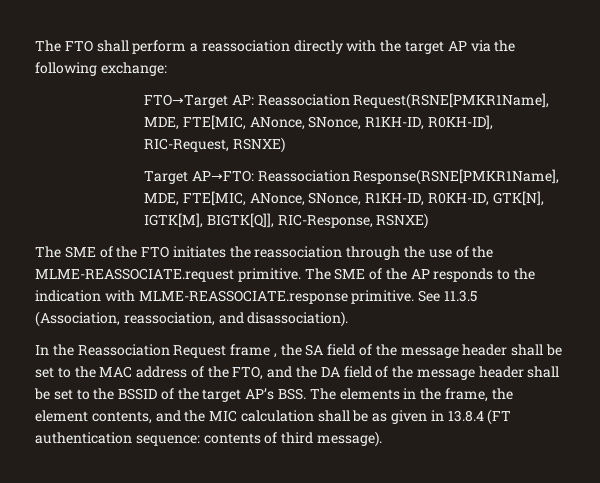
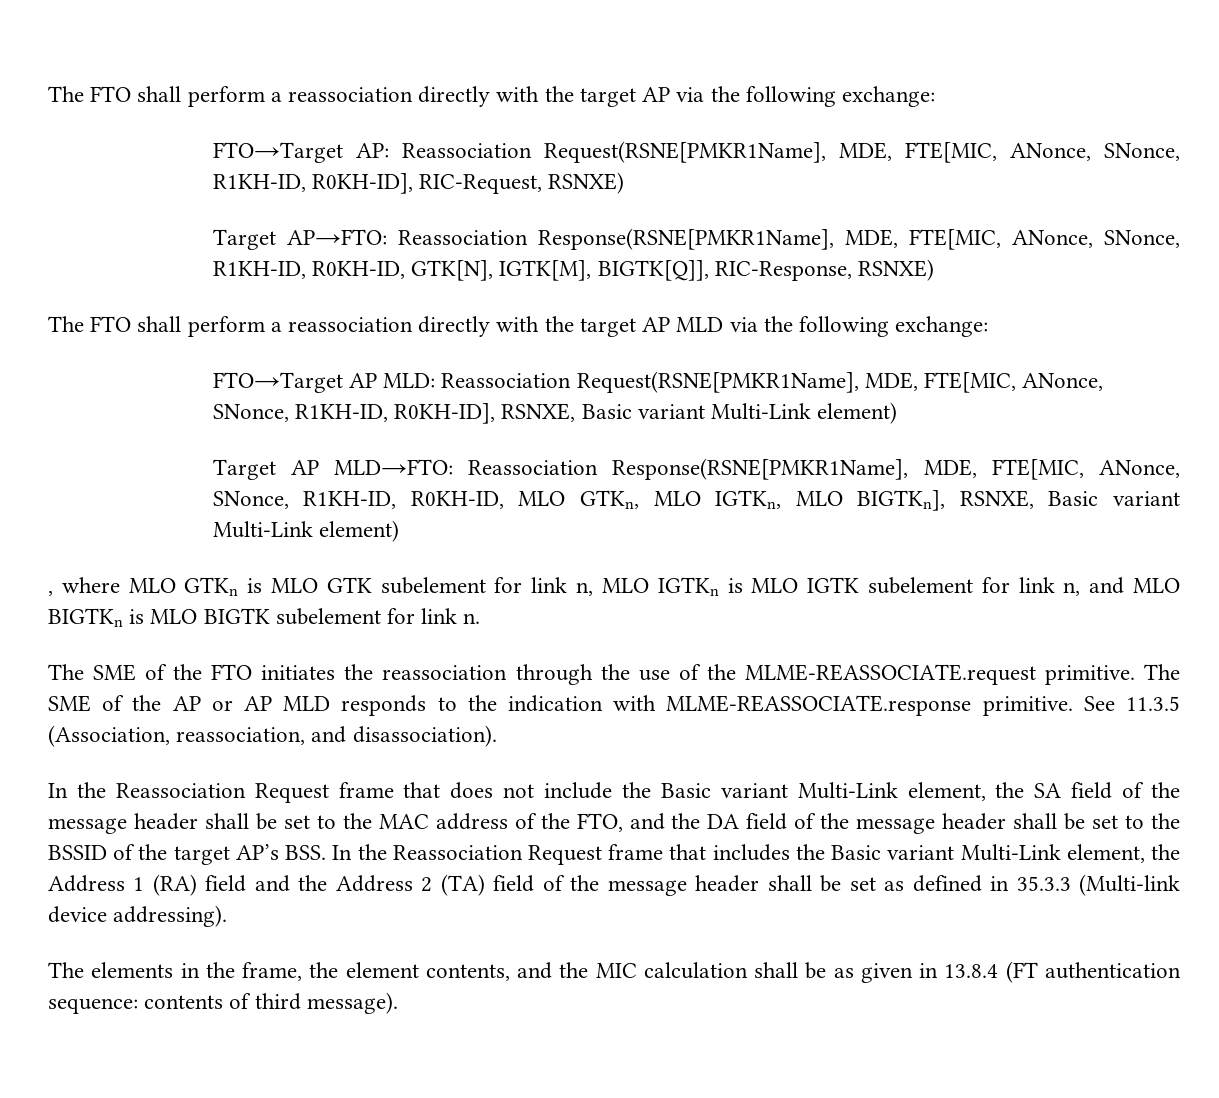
(429, 221) none -> [48,316,989,337] [212,371,1104,393] [212,402,898,424] [212,458,1180,480] [212,490,1181,511] [212,520,399,542] [48,577,1181,596] [48,608,481,627] // The FTO shall perform a reassociation directly with the target AP MLD via the following exchange: // FTO→Target AP MLD: Reassociation Request(RSNE[PMKR1Name], MDE, FTE[MIC, ANonce, SNonce, R1KH-ID, R0KH-ID], RSNXE, Basic variant Multi-Link element) // Target AP MLD→FTO: Reassociation Response(RSNE[PMKR1Name], MDE, FTE[MIC, ANonce, SNonce, R1KH-ID, R0KH-ID, MLO GTKn, MLO IGTKn, MLO BIGTKn], RSNXE, Basic variant Multi-Link element) // , where MLO GTKn is MLO GTK subelement for link n, MLO IGTKn is MLO IGTK subelement for link n, and MLO BIGTKn is MLO BIGTK subelement for link n.
(430, 274) none -> [211,696,331,711] or AP MLD
[273,353,277,358] , -> [403,782,986,801] that does not include the Basic variant Multi-Link element,
(307, 394) none -> [332,844,1180,865] [48,874,1180,896] [48,905,228,927] In the Reassociation Request frame that includes the Basic variant Multi-Link element, the Address 1 (RA) field and the Address 2 (TA) field of the message header shall be set as defined in 35.3.3 (Multi-link device addressing). //

